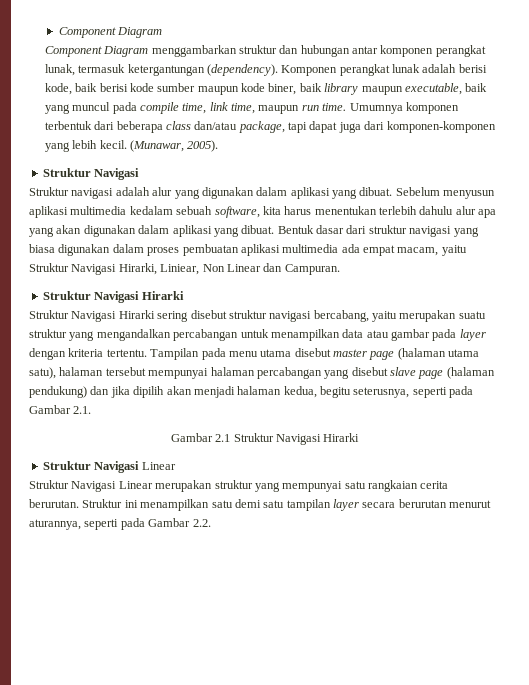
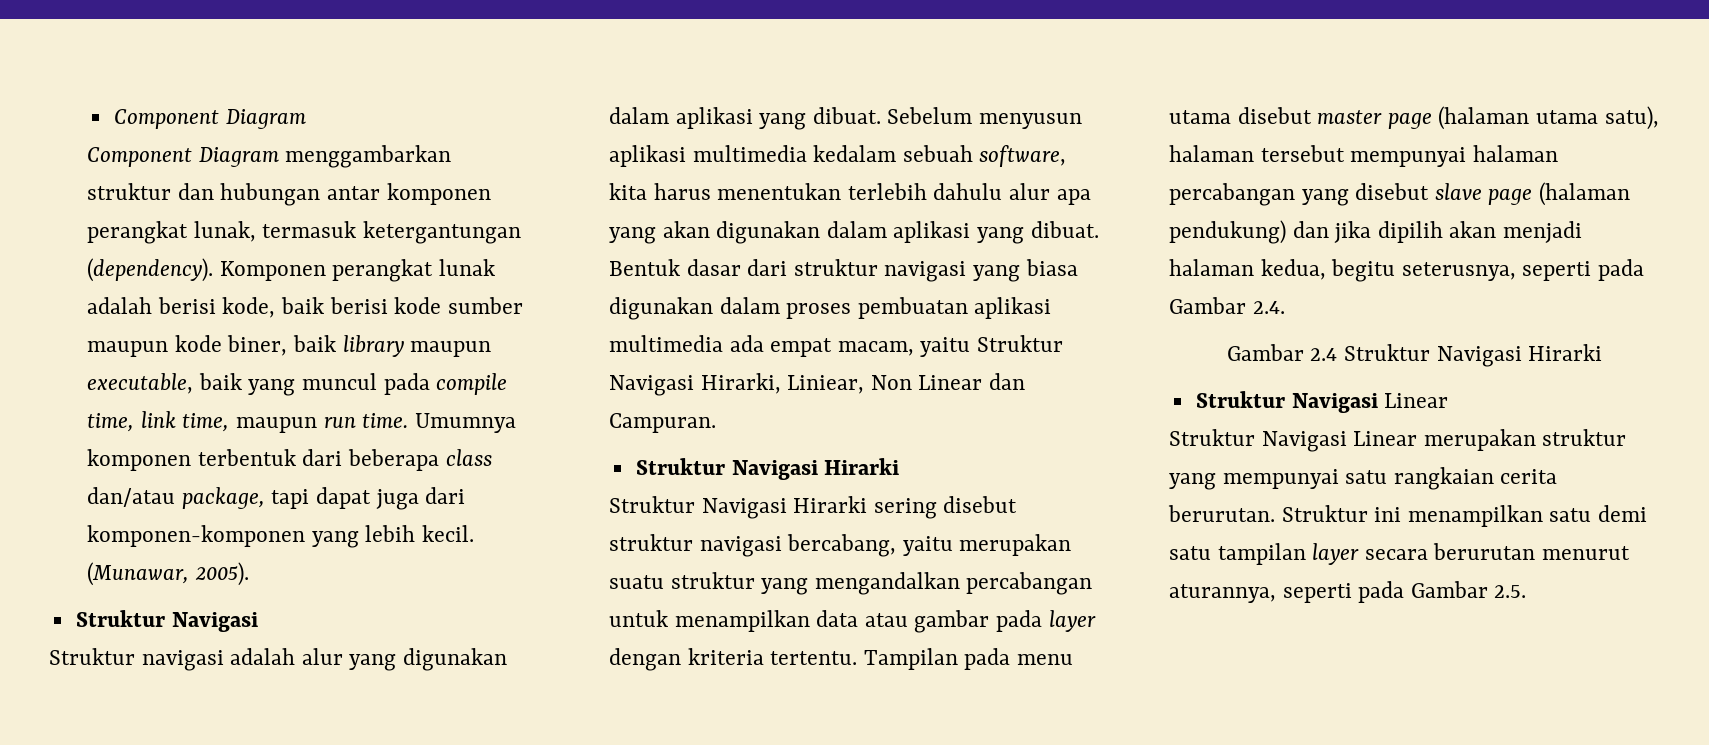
[73,406,92,414] [170,433,231,442] 2.1. // Gambar 2.1 -> [1252,301,1285,314] [1226,344,1338,361] 2.4. // Gambar 2.4
[192,519,211,527] 2.2. -> [1494,585,1527,598] 2.5.

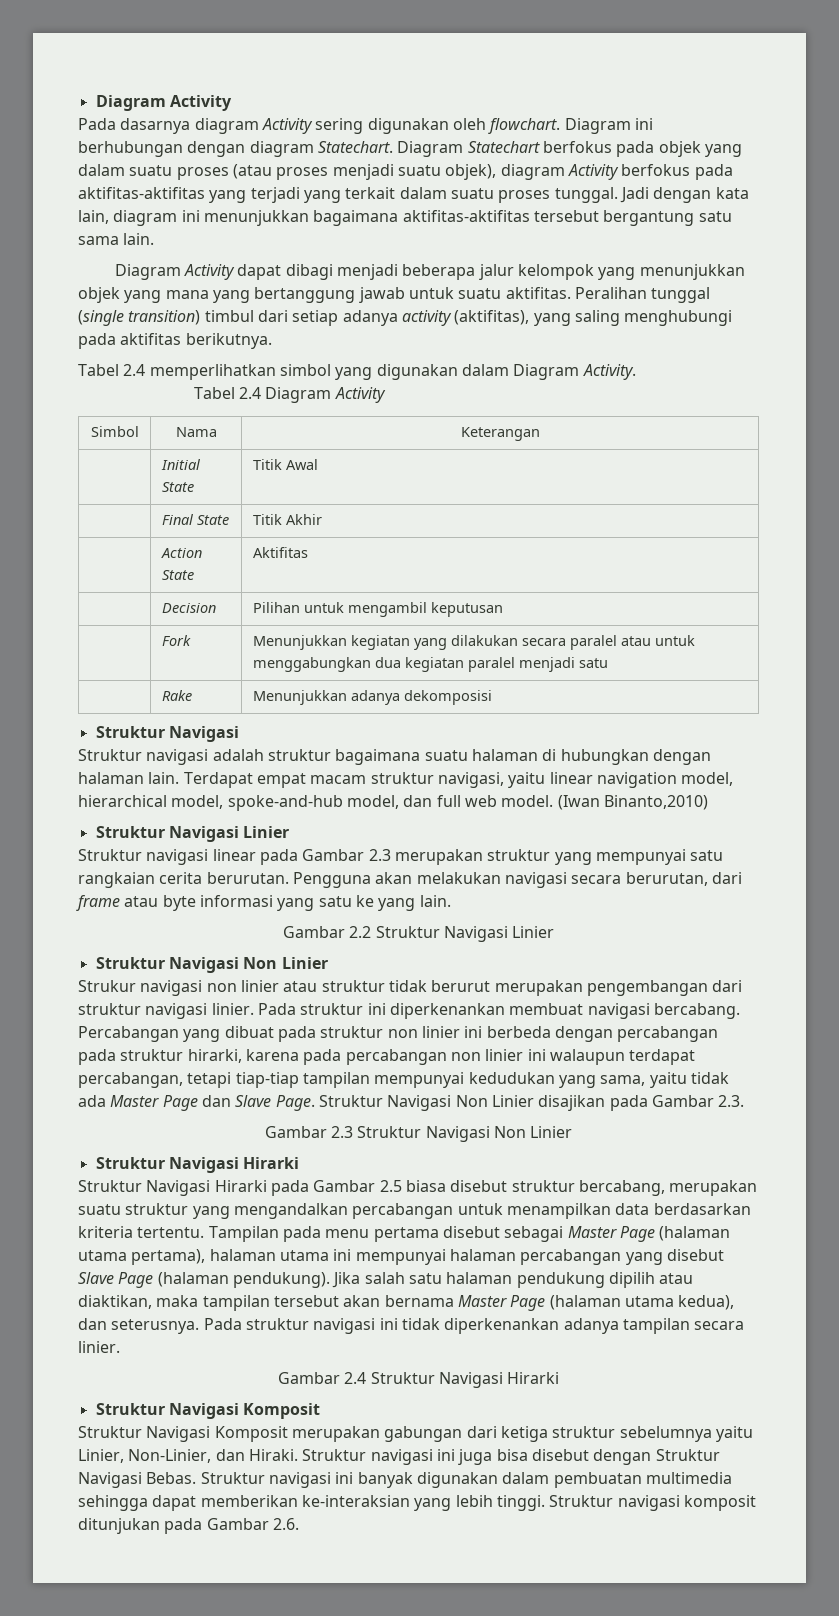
[114,109,306,129] [87,145,452,168] [87,183,491,206] [87,221,522,244] [87,258,496,282] [87,297,523,318] [87,335,492,357] [87,373,508,396] [87,411,516,433] [87,449,492,471] [87,487,466,510] [87,525,475,548] [87,562,249,586] Component Diagram // Component Diagram menggambarkan struktur dan hubungan antar komponen perangkat lunak, termasuk ketergantungan (dependency). Komponen perangkat lunak adalah berisi kode, baik berisi kode sumber maupun kode biner, baik library maupun executable, baik yang muncul pada compile time, link time, maupun run time. Umumnya komponen terbentuk dari beberapa class dan/atau package, tapi dapat juga dari komponen-komponen yang lebih kecil. (Munawar, 2005). -> [95,95,232,111] [78,118,653,134] [78,141,742,157] [78,164,733,180] [78,187,749,203] [78,210,732,226] [78,233,155,245] [114,264,745,280] [78,287,711,303] [78,310,733,326] [78,333,272,349] [78,364,636,380] [193,387,386,403] [90,426,139,437] [175,427,217,437] [460,427,540,441] [160,459,201,470] [161,482,194,492] [252,459,318,470] [161,514,229,525] [252,514,322,525] [160,548,202,558] [161,570,194,580] [252,547,308,558] [161,603,216,613] [252,602,503,617] [161,635,191,646] [252,635,695,650] [252,657,608,672] [161,690,192,701] [252,690,492,705] Diagram Activity // Pada dasarnya diagram Activity sering digunakan oleh flowchart. Diagram ini berhubungan dengan diagram Statechart. Diagram Statechart berfokus pada objek yang dalam suatu proses (atau proses menjadi suatu objek), diagram Activity berfokus pada aktifitas-aktifitas yang terjadi yang terkait dalam suatu proses tunggal. Jadi dengan kata lain, diagram ini menunjukkan bagaimana aktifitas-aktifitas tersebut bergantung satu sama lain. // Diagram Activity dapat dibagi menjadi beberapa jalur kelompok yang menunjukkan objek yang mana yang bertanggung jawab untuk suatu aktifitas. Peralihan tunggal (single transition) timbul dari setiap adanya activity (aktifitas), yang saling menghubungi pada aktifitas berikutnya. // Tabel 2.4 memperlihatkan simbol yang digunakan dalam Diagram Activity. // Tabel 2.4 Diagram Activity // Simbol | Nama | Keterangan // | Initial State | Titik Awal // | Final State | Titik Akhir // | Action State | Aktifitas // | Decision | Pilihan untuk mengambil keputusan // | Fork | Menunjukkan kegiatan yang dilakukan secara paralel atau untuk menggabungkan dua kegiatan paralel menjadi satu // | Rake | Menunjukkan adanya dekomposisi
[301,648,508,671] [609,107,1083,130] [609,145,1067,167] [609,183,1091,205] [609,221,1099,244] [609,259,1078,282] [609,297,1052,320] [609,335,1064,357] [609,373,1026,396] [609,413,716,433] alur yang digunakan dalam aplikasi yang dibuat. Sebelum menyusun aplikasi multimedia kedalam sebuah software, kita harus menentukan terlebih dahulu alur apa yang akan digunakan dalam aplikasi yang dibuat. Bentuk dasar dari struktur navigasi yang biasa digunakan dalam proses pembuatan aplikasi multimedia ada empat macam, yaitu Struktur Navigasi Hirarki, Liniear, Non Linear dan Campuran. -> [267,749,711,765] [78,772,734,788] [78,795,708,811] [95,826,290,842] [78,849,724,865] [78,872,742,888] [76,895,451,911] [282,926,555,942] [95,957,328,973] [78,980,743,996] [78,1003,740,1019] [78,1026,719,1042] [78,1049,696,1065] [78,1072,729,1088] [78,1095,745,1111] [264,1126,573,1142] struktur bagaimana suatu halaman di hubungkan dengan halaman lain. Terdapat empat macam struktur navigasi, yaitu linear navigation model, hierarchical model, spoke-and-hub model, dan full web model. (Iwan Binanto,2010) // Struktur Navigasi Linier // Struktur navigasi linear pada Gambar 2.3 merupakan struktur yang mempunyai satu rangkaian cerita berurutan. Pengguna akan melakukan navigasi secara berurutan, dari frame atau byte informasi yang satu ke yang lain. // Gambar 2.2 Struktur Navigasi Linier // Struktur Navigasi Non Linier // Strukur navigasi non linier atau struktur tidak berurut merupakan pengembangan dari struktur navigasi linier. Pada struktur ini diperkenankan membuat navigasi bercabang. Percabangan yang dibuat pada struktur non linier ini berbeda dengan percabangan pada struktur hirarki, karena pada percabangan non linier ini walaupun terdapat percabangan, tetapi tiap-tiap tampilan mempunyai kedudukan yang sama, yaitu tidak ada Master Page dan Slave Page. Struktur Navigasi Non Linier disajikan pada Gambar 2.3. // Gambar 2.3 Struktur Navigasi Non Linier
[873,496,1018,519] [609,534,953,557] sering disebut struktur navigasi bercabang, yaitu -> [270,1180,665,1196] pada Gambar 2.5 biasa disebut struktur bercabang,
[864,610,1096,633] [609,648,681,671] atau gambar pada layer dengan -> [653,1203,751,1215] berdasarkan
[1169,106,1659,130] [1169,145,1345,162] utama disebut master page (halaman utama satu), halaman tersebut -> [373,1226,731,1242] [78,1249,352,1265] pertama disebut sebagai Master Page (halaman utama pertama), halaman utama ini
[1434,182,1631,206] [1169,220,1583,244] [1169,259,1645,282] [1169,297,1285,314] slave page (halaman pendukung) dan jika dipilih akan menjadi halaman kedua, begitu seterusnya, seperti pada Gambar 2.4. -> [78,1272,694,1288] [78,1295,735,1311] [78,1318,745,1334] [78,1341,120,1353] Slave Page (halaman pendukung). Jika salah satu halaman pendukung dipilih atau diaktikan, maka tampilan tersebut akan bernama Master Page (halaman utama kedua), dan seterusnya. Pada struktur navigasi ini tidak diperkenankan adanya tampilan secara linier.
[1384,393,1449,408] [1169,429,1627,452] [1169,467,1558,490] [1168,505,1648,527] [1169,543,1631,565] [1169,581,1527,603] Linear // Struktur Navigasi Linear merupakan struktur yang mempunyai satu rangkaian cerita berurutan. Struktur ini menampilkan satu demi satu tampilan layer secara berurutan menurut aturannya, seperti pada Gambar 2.5. -> [243,1403,321,1419] [78,1426,753,1442] [78,1449,720,1465] [78,1472,732,1488] [78,1495,756,1511] [78,1518,299,1534] Komposit // Struktur Navigasi Komposit merupakan gabungan dari ketiga struktur sebelumnya yaitu Linier, Non-Linier, dan Hiraki. Struktur navigasi ini juga bisa disebut dengan Struktur Navigasi Bebas. Struktur navigasi ini banyak digunakan dalam pembuatan multimedia sehingga dapat memberikan ke-interaksian yang lebih tinggi. Struktur navigasi komposit ditunjukan pada Gambar 2.6.

